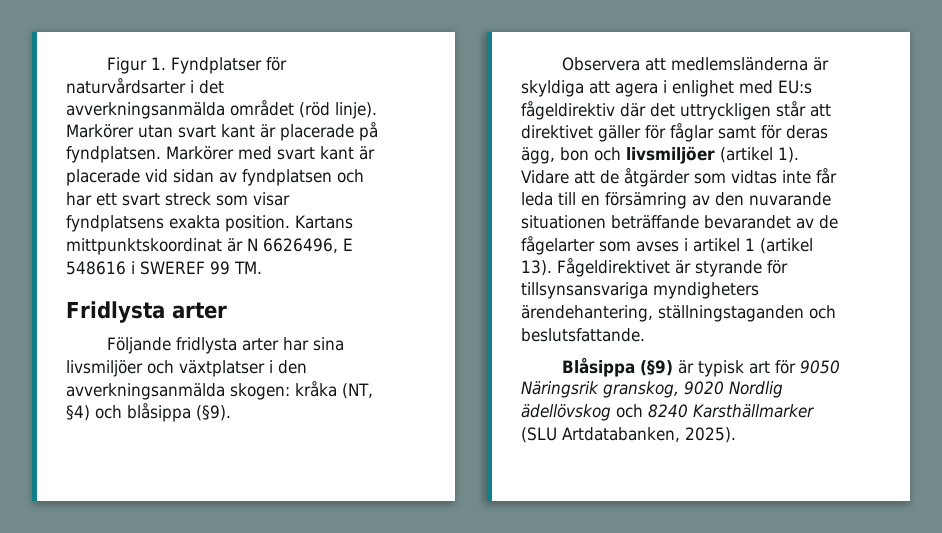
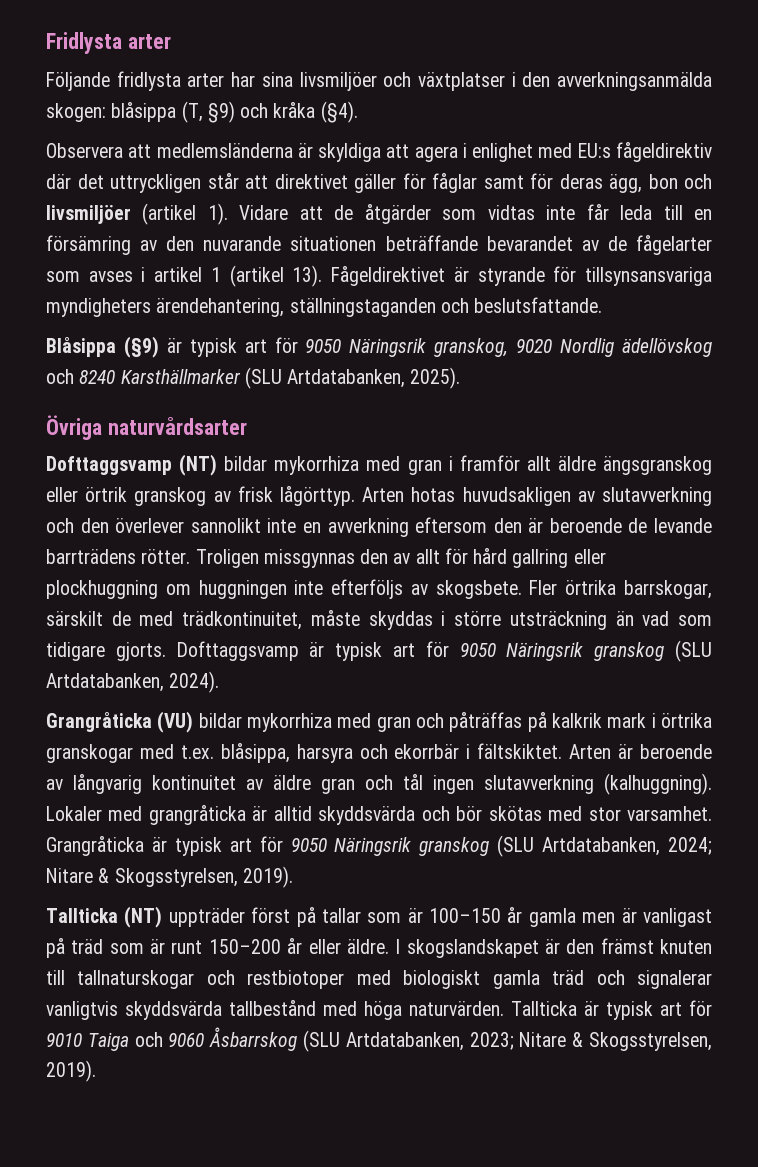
[106,57,287,74] [66,78,224,94] [66,100,377,119] [66,122,378,141] [66,146,375,163] [66,169,364,186] [66,192,290,206] [66,215,353,232] [66,238,353,255] [66,261,262,275] Figur 1. Fyndplatser för naturvårdsarter i det avverkningsanmälda området (röd linje). Markörer utan svart kant är placerade på fyndplatsen. Markörer med svart kant är placerade vid sidan av fyndplatsen och har ett svart streck som visar fyndplatsens exakta position. Kartans mittpunktskoordinat är N 6626496, E 548616 i SWEREF 99 TM. // -> (46, 43) none
[295,381,373,399] [66,403,231,422] kråka (NT, §4) och blåsippa (§9). -> [111,101,358,123] blåsippa (T, §9) och kråka (§4).
(736, 435) none -> [46,415,247,440] [46,454,713,476] [46,486,712,506] [46,517,712,537] [46,548,606,568] [46,579,712,599] [46,610,713,630] [46,640,712,662] [46,671,220,693] [46,711,712,733] [46,743,712,763] [46,773,712,795] [46,805,712,825] [46,835,712,857] [46,866,293,888] [46,906,712,928] [46,938,712,958] [46,970,713,989] [46,1000,712,1020] [46,1027,712,1052] [46,1060,96,1082] // Övriga naturvårdsarter // Dofttaggsvamp (NT) bildar mykorrhiza med gran i framför allt äldre ängsgranskog eller örtrik granskog av frisk lågörttyp. Arten hotas huvudsakligen av slutavverkning och den överlever sannolikt inte en avverkning eftersom den är beroende de levande barrträdens rötter. Troligen missgynnas den av allt för hård gallring eller plockhuggning om huggningen inte efterföljs av skogsbete. Fler örtrika barrskogar, särskilt de med trädkontinuitet, måste skyddas i större utsträckning än vad som tidigare gjorts. Dofttaggsvamp är typisk art för 9050 Näringsrik granskog (SLU Artdatabanken, 2024). // Grangråticka (VU) bildar mykorrhiza med gran och påträffas på kalkrik mark i örtrika granskogar med t.ex. blåsippa, harsyra och ekorrbär i fältskiktet. Arten är beroende av långvarig kontinuitet av äldre gran och tål ingen slutavverkning (kalhuggning). Lokaler med grangråticka är alltid skyddsvärda och bör skötas med stor varsamhet. Grangråticka är typisk art för 9050 Näringsrik granskog (SLU Artdatabanken, 2024; Nitare & Skogsstyrelsen, 2019). // Tallticka (NT) uppträder först på tallar som är 100–150 år gamla men är vanligast på träd som är runt 150–200 år eller äldre. I skogslandskapet är den främst knuten till tallnaturskogar och restbiotoper med biologiskt gamla träd och signalerar vanligtvis skyddsvärda tallbestånd med höga naturvärden. Tallticka är typisk art för 9010 Taiga och 9060 Åsbarrskog (SLU Artdatabanken, 2023; Nitare & Skogsstyrelsen, 2019).

